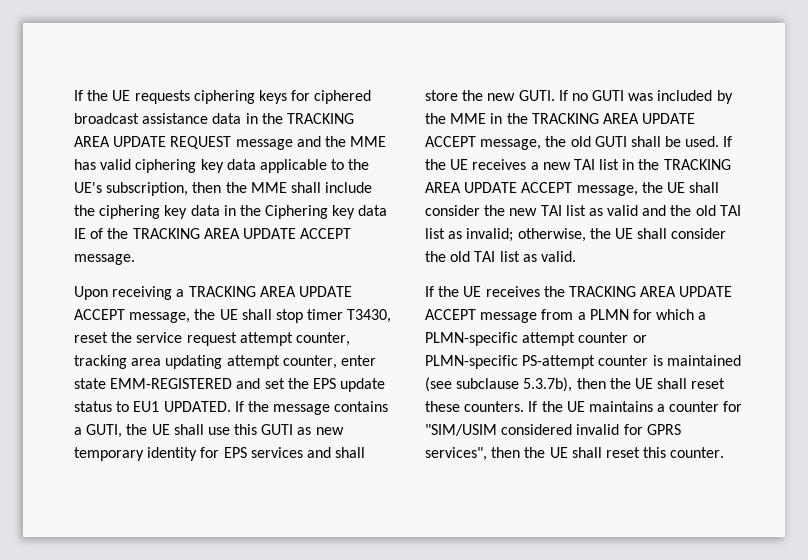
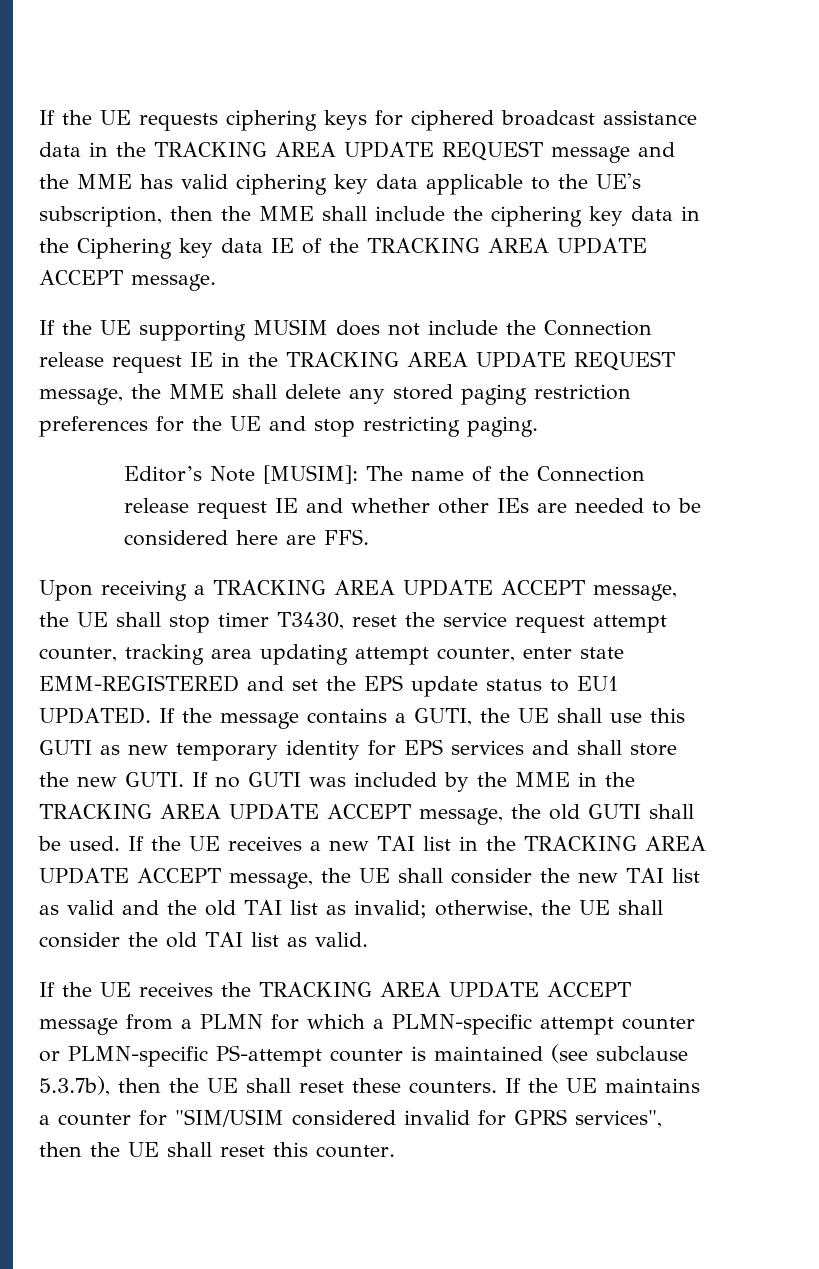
(135, 259) none -> [39,319,652,341] [39,351,675,373] [39,384,631,405] [39,416,538,437] [123,465,645,484] [123,498,701,519] [123,529,369,546] // If the UE supporting MUSIM does not include the Connection release request IE in the TRACKING AREA UPDATE REQUEST message, the MME shall delete any stored paging restriction preferences for the UE and stop restricting paging. // Editor’s Note [MUSIM]: The name of the Connection release request IE and whether other IEs are needed to be considered here are FFS.

